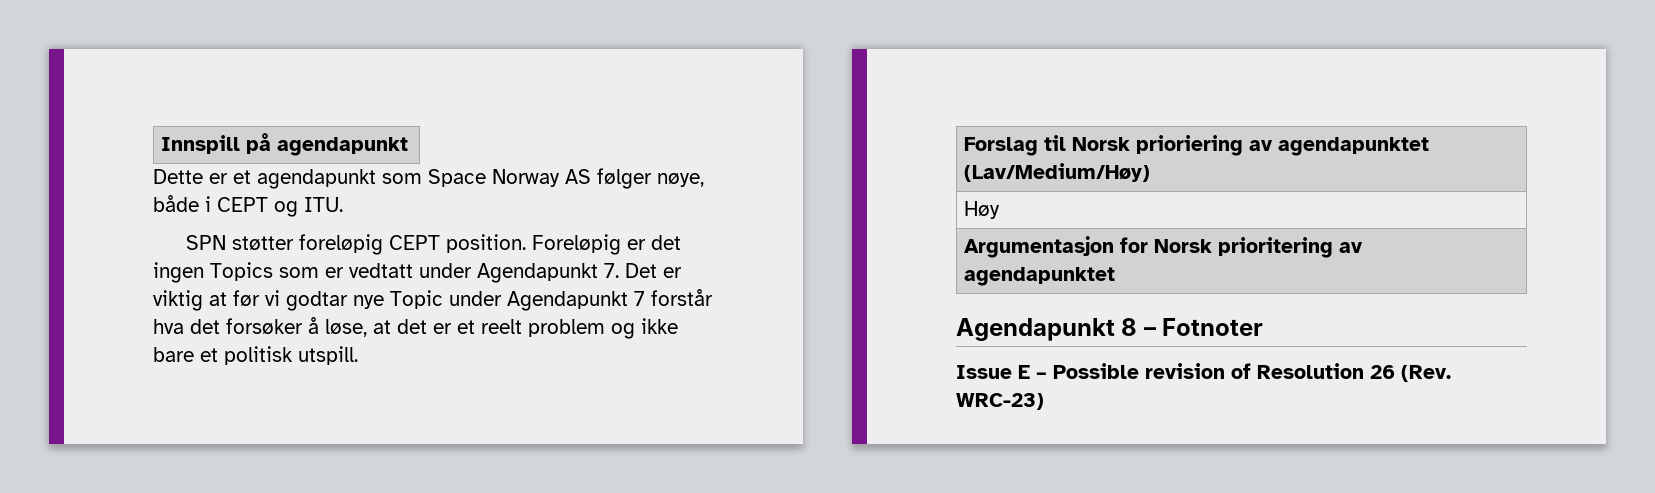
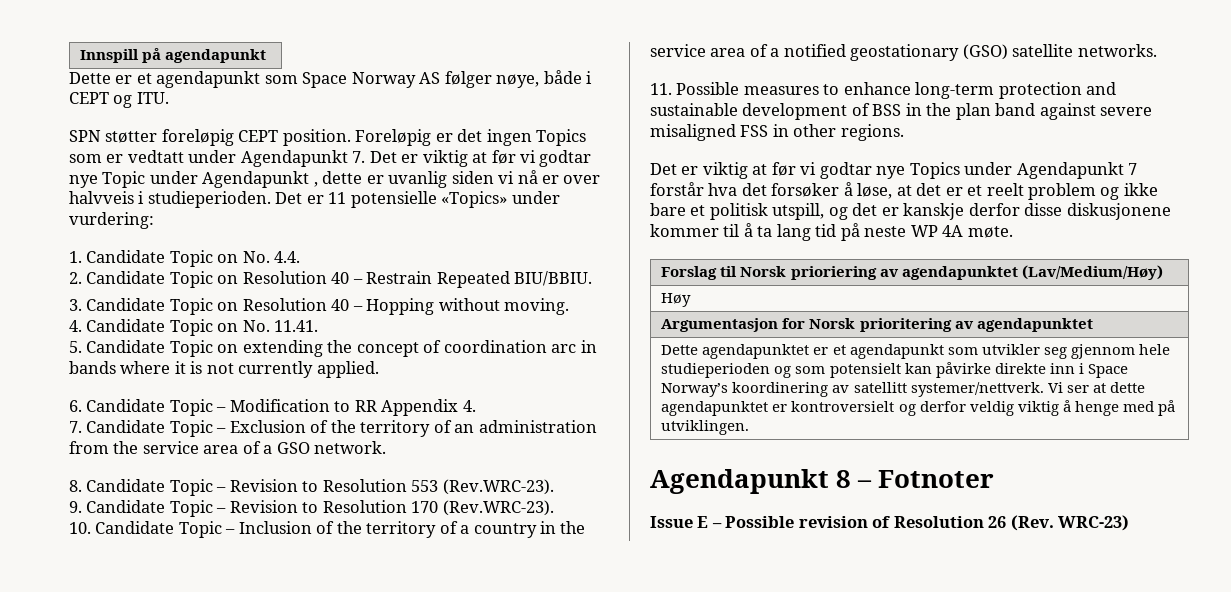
(628, 301) none -> [313,170,601,188] [69,191,560,208] [69,212,154,229] [69,250,301,267] [69,271,593,288] [69,298,570,315] [69,319,319,336] [69,340,597,357] [69,361,379,378] [69,399,476,416] [69,420,597,437] [69,441,387,454] [69,479,554,496] [69,500,554,517] [69,521,586,538] [650,44,1157,61] [650,82,1117,99] [650,103,1153,120] [650,124,904,141] [650,162,1124,179] , dette er uvanlig siden vi nå er over halvveis i studieperioden. Det er 11 potensielle «Topics» under vurdering: // 1. Candidate Topic on No. 4.4. // 2. Candidate Topic on Resolution 40 – Restrain Repeated BIU/BBIU. // 3. Candidate Topic on Resolution 40 – Hopping without moving. // 4. Candidate Topic on No. 11.41. // 5. Candidate Topic on extending the concept of coordination arc in bands where it is not currently applied. // 6. Candidate Topic – Modification to RR Appendix 4. // 7. Candidate Topic – Exclusion of the territory of an administration from the service area of a GSO network. // 8. Candidate Topic – Revision to Resolution 553 (Rev.WRC-23). // 9. Candidate Topic – Revision to Resolution 170 (Rev.WRC-23). // 10. Candidate Topic – Inclusion of the territory of a country in the service area of a notified geostationary (GSO) satellite networks. // 11. Possible measures to enhance long-term protection and sustainable development of BSS in the plan band against severe misaligned FSS in other regions. // Det er viktig at før vi godtar nye Topics under Agendapunkt
[298,346,358,365] utspill. -> [772,203,1171,220] [650,223,1013,241] utspill, og det er kanskje derfor disse diskusjonene kommer til å ta lang tid på neste WP 4A møte.
(1116, 276) none -> [661,344,1170,359] [661,362,1128,378] [661,382,1145,397] [661,400,1175,416] [661,420,750,435] // Dette agendapunktet er et agendapunkt som utvikler seg gjennom hele studieperioden og som potensielt kan påvirke direkte inn i Space Norway’s koordinering av satellitt systemer/nettverk. Vi ser at dette agendapunktet er kontroversielt og derfor veldig viktig å henge med på utviklingen.

